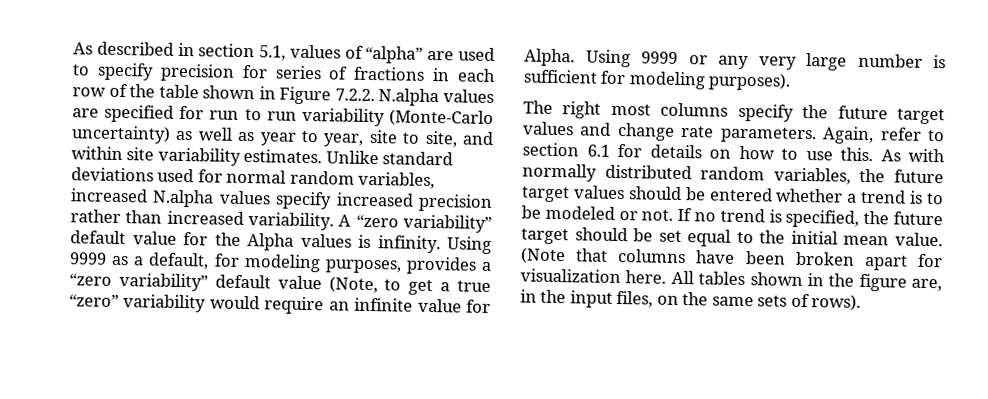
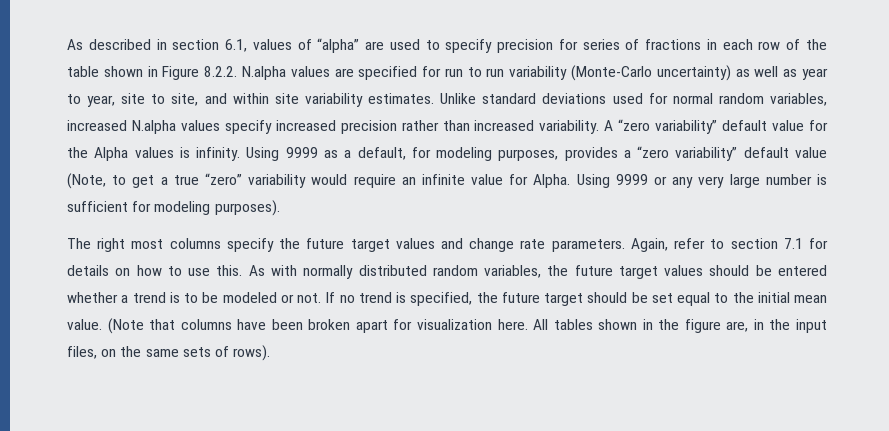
[259,45,287,61] 5.1, -> [225,39,248,52] 6.1,
[334,88,375,102] 7.2.2. -> [204,66,238,77] 8.2.2.
[586,144,610,157] 6.1 -> [783,238,803,249] 7.1

